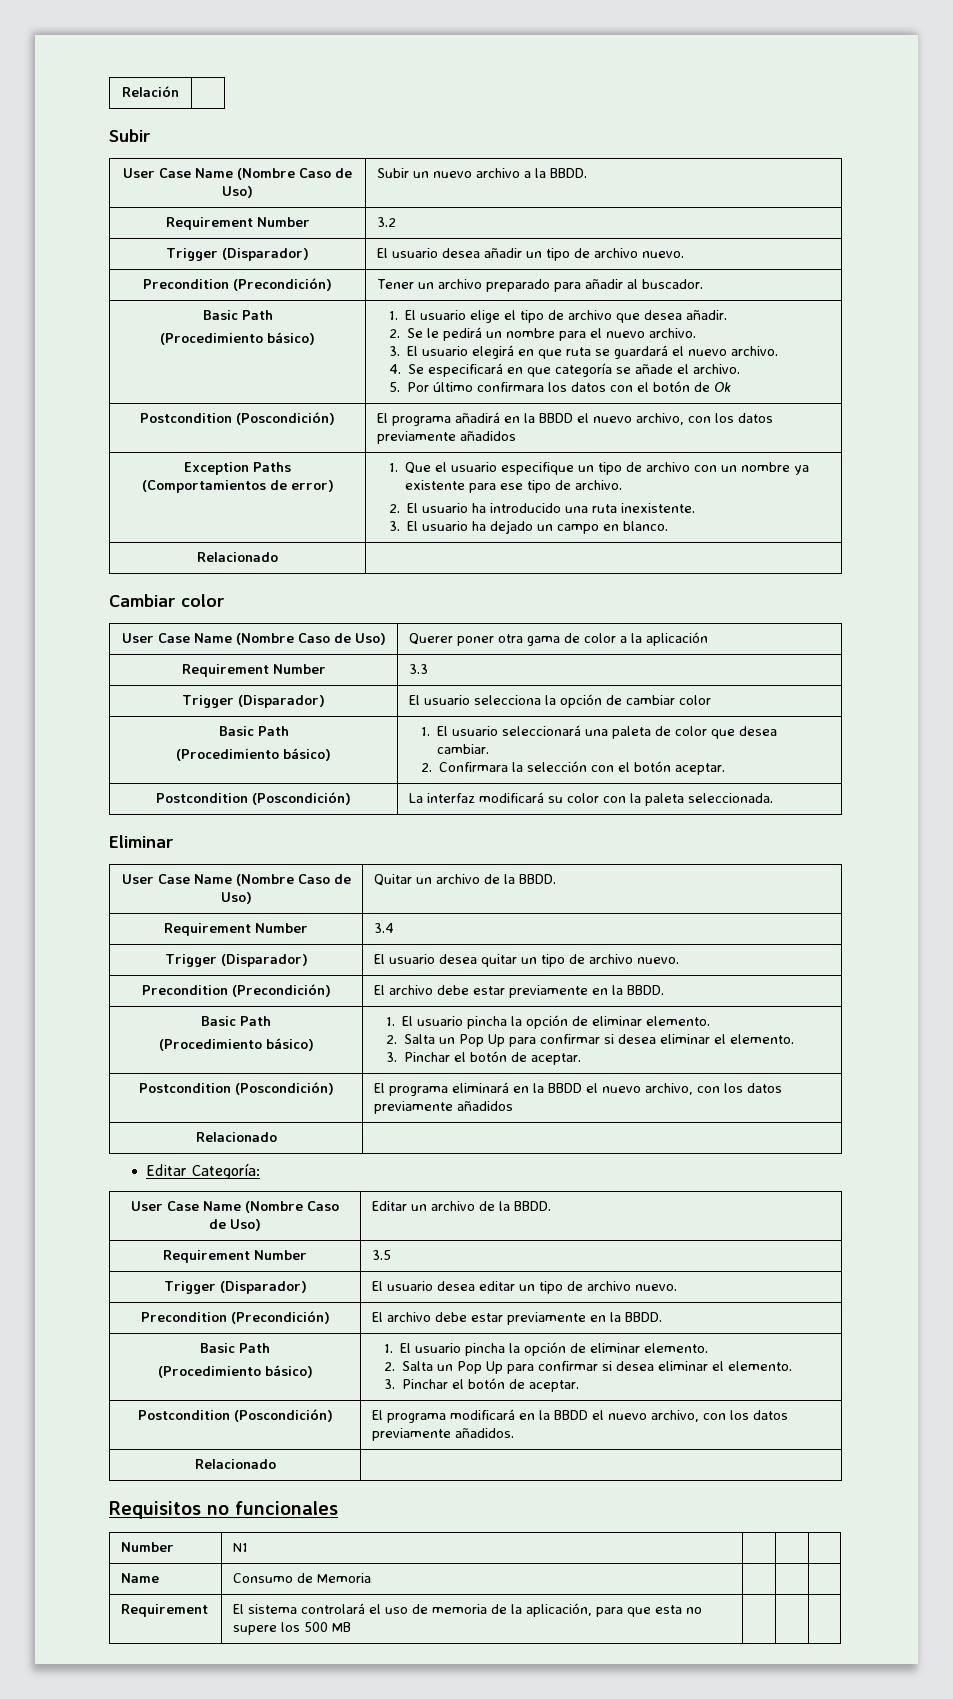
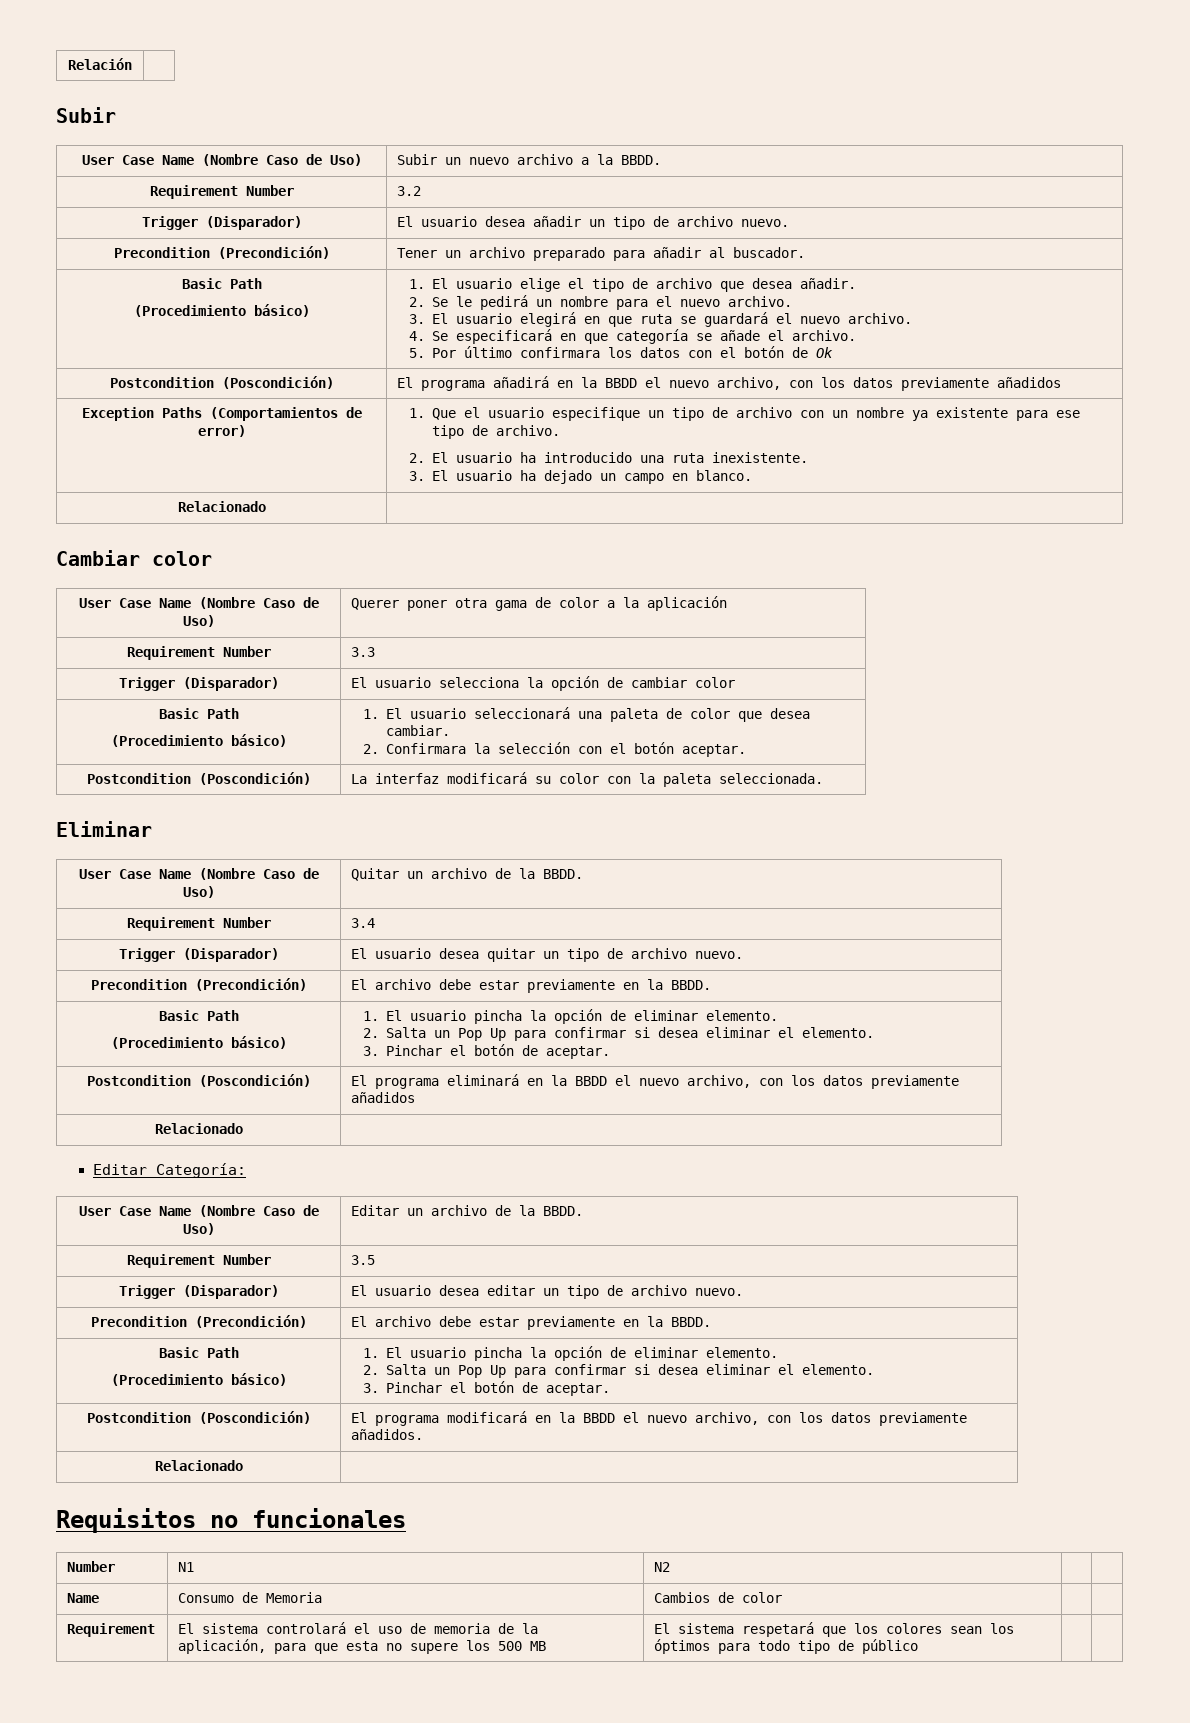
(249, 1547) none -> [654,1562,671,1572] N2
(372, 1578) none -> [654,1592,783,1603] Cambios de color
(352, 1627) none -> [654,1622,1015,1637] [654,1639,919,1654] El sistema respetará que los colores sean los óptimos para todo tipo de público

